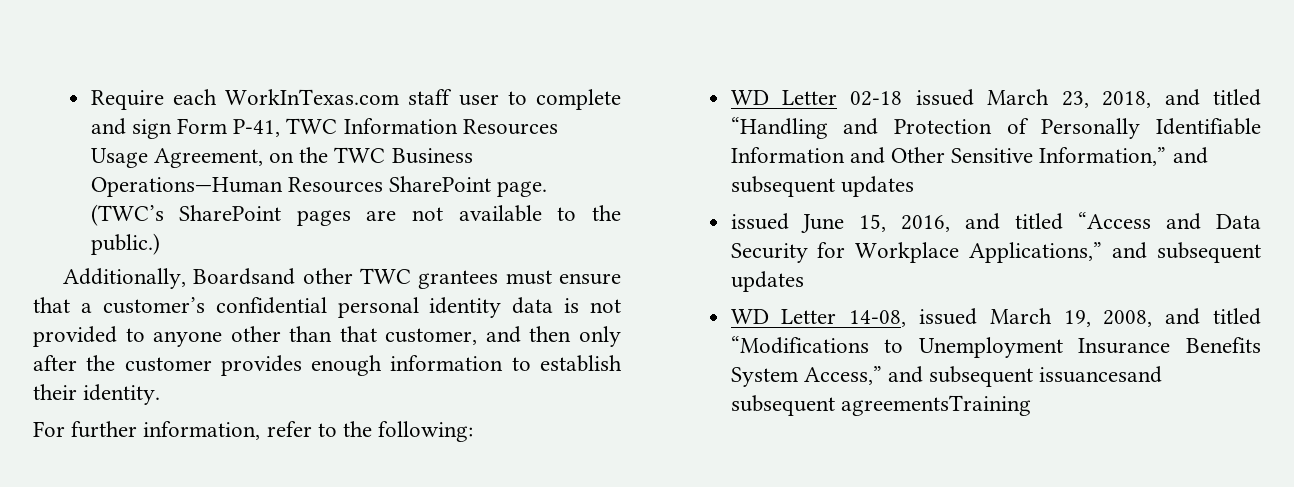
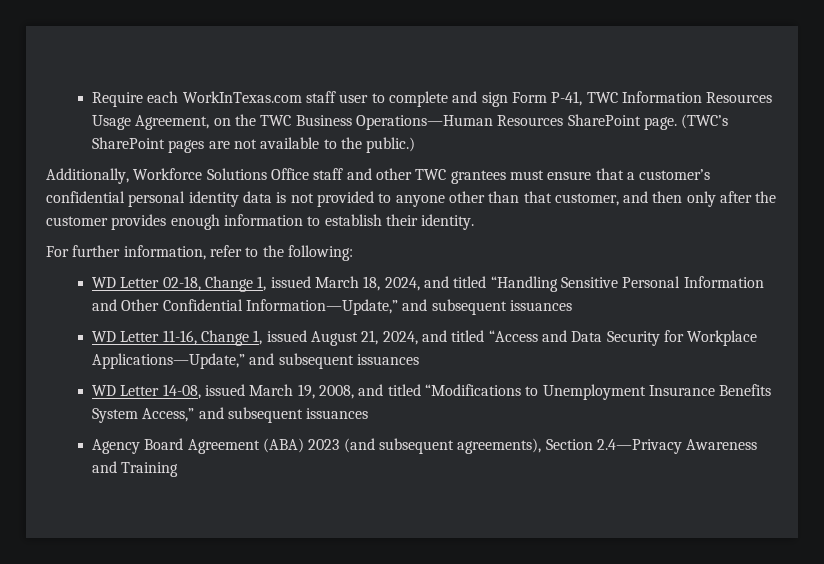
[193,268,296,285] Boardsand -> [133,168,372,180] Workforce Solutions Office staff and
[850,89,1261,108] [730,117,1261,139] [730,147,1208,166] [730,176,914,197] [730,213,951,233] 02-18 issued March 23, 2018, and titled “Handling and Protection of Personally Identifiable Information and Other Sensitive Information,” and subsequent updates // issued June 15, 2016, -> [162,276,764,292] [92,299,573,315] [92,330,418,346] 02-18, Change 1, issued March 18, 2024, and titled “Handling Sensitive Personal Information and Other Confidential Information—Update,” and subsequent issuances // WD Letter 11-16, Change 1, issued August 21, 2024,
[969,242,1261,263] [730,271,804,292] Applications,” and subsequent updates -> [92,353,420,369] Applications—Update,” and subsequent issuances
[1039,366,1163,383] [730,395,1031,416] issuancesand subsequent agreementsTraining -> [306,408,369,419] [92,438,758,454] [92,461,179,477] issuances // Agency Board Agreement (ABA) 2023 (and subsequent agreements), Section 2.4—Privacy Awareness and Training

